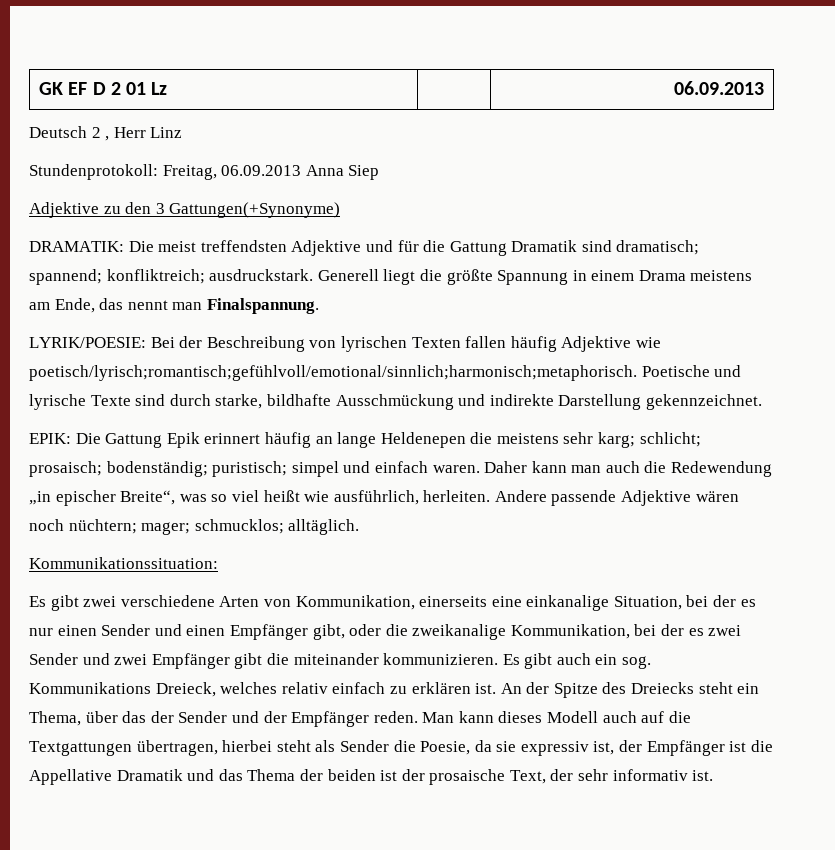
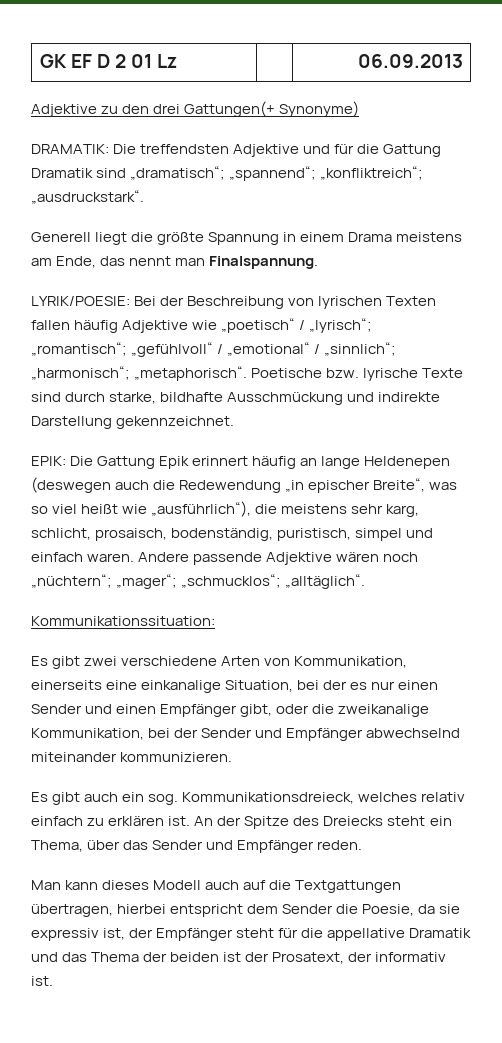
[29,126,183,141] [29,164,380,180] // Deutsch 2 , Herr Linz // Stundenprotokoll: Freitag, 06.09.2013 Anna Siep -> (463, 61) none
[155,202,341,218] 3 Gattungen(+Synonyme) -> [153,101,360,117] drei Gattungen(+ Synonyme)
[158,241,197,252] meist -> (137, 149) none
[616,240,700,255] [29,269,314,285] dramatisch; spannend; konfliktreich; ausdruckstark. -> [130,166,424,181] [31,190,144,204] „dramatisch“; „spannend“; „konfliktreich“; „ausdruckstark“. //
[29,365,742,381] poetisch/lyrisch;romantisch;gefühlvoll/emotional/sinnlich;harmonisch;metaphorisch. Poetische und -> [221,318,373,333] [31,342,397,357] [31,366,360,381] „poetisch“ / „lyrisch“; „romantisch“; „gefühlvoll“ / „emotional“ / „sinnlich“; „harmonisch“; „metaphorisch“. Poetische bzw.
[470,432,701,448] [29,461,602,477] die meistens sehr karg; schlicht; prosaisch; bodenständig; puristisch; simpel und einfach waren. Daher kann man -> [31,477,111,493] (deswegen
[333,490,491,505] ausführlich, herleiten. -> [151,501,420,517] [31,528,434,541] [31,552,135,562] „ausführlich“), die meistens sehr karg, schlicht, prosaisch, bodenständig, puristisch, simpel und einfach waren.
[68,519,360,535] nüchtern; mager; schmucklos; alltäglich. -> [31,574,366,589] „nüchtern“; „mager“; „schmucklos“; „alltäglich“.
[688,625,742,636] [29,653,289,669] es zwei Sender und zwei Empfänger gibt die -> [201,728,461,741] Sender und Empfänger abwechselnd
(499, 659) none -> (233, 757) //
[29,682,216,697] Kommunikations Dreieck, -> [182,792,355,804] Kommunikationsdreieck,
[150,711,287,723] der Sender und der -> [152,840,234,850] Sender und
(418, 717) none -> (363, 845) //
[276,740,336,752] steht als -> [170,904,279,917] entspricht dem
[729,740,773,752] [29,769,112,785] ist die Appellative -> [236,928,406,941] steht für die appellative
[429,769,609,785] prosaische Text, der sehr -> [272,952,373,964] Prosatext, der

